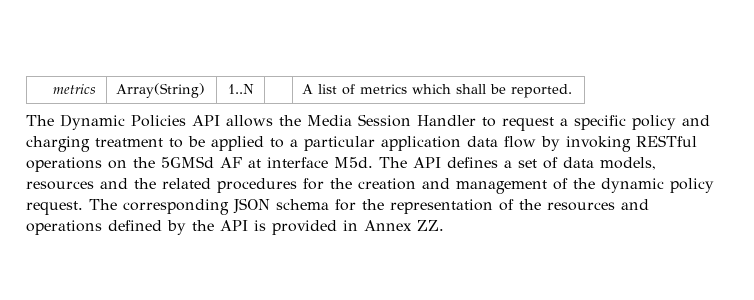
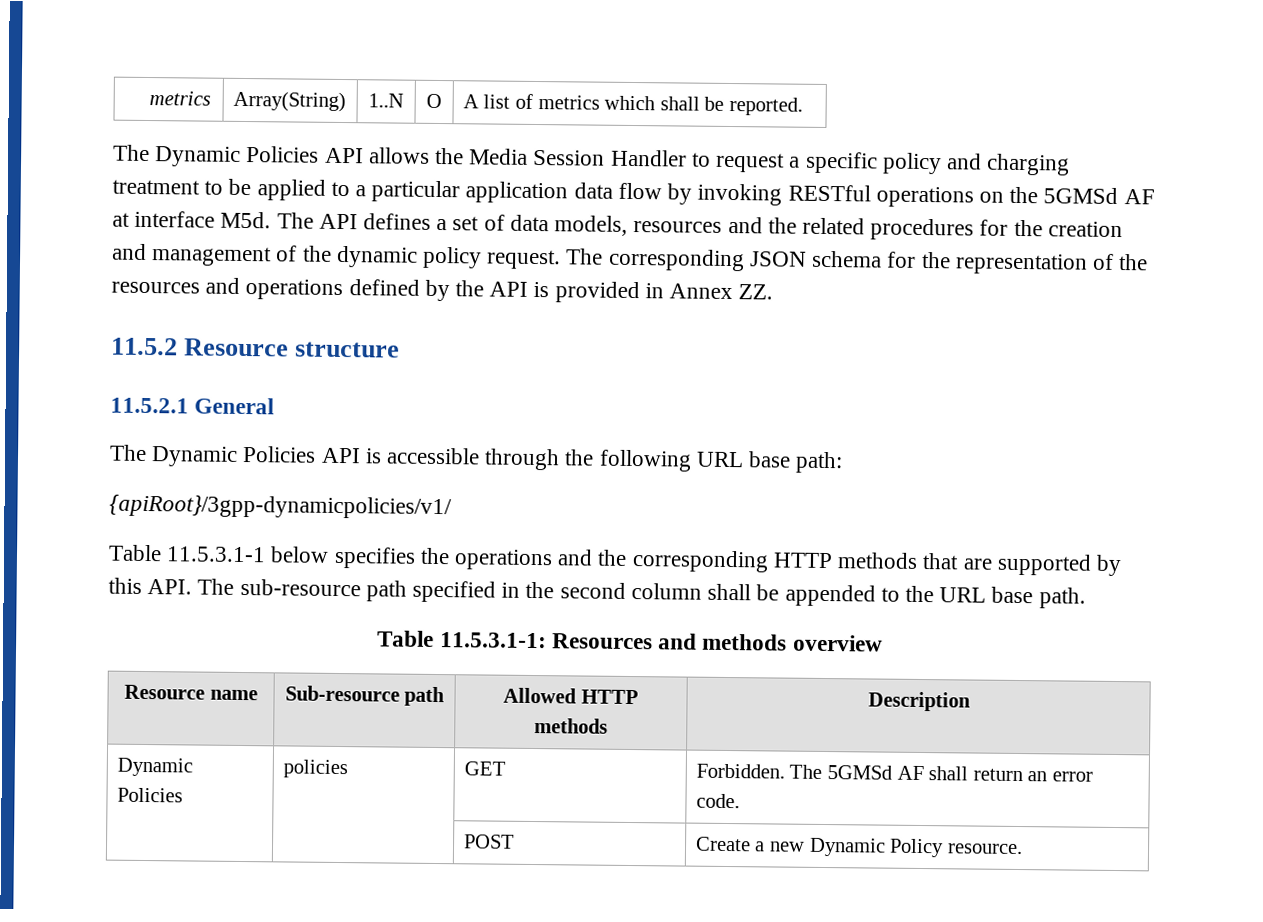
(254, 89) none -> [426,93,442,109] O
(444, 225) none -> [111,337,401,358] [110,397,275,415] [109,444,844,474] [109,494,452,520] [108,544,1122,577] [108,577,1086,609] [377,630,883,652] [124,684,258,701] [284,685,446,707] [503,687,639,705] [534,718,608,734] [867,691,971,712] [116,757,193,777] [116,787,183,803] [282,759,348,779] [463,761,506,776] [695,763,1093,782] [695,793,740,809] [463,834,515,849] [694,836,1023,858] // 11.5.2 Resource structure // 11.5.2.1 General // The Dynamic Policies API is accessible through the following URL base path: // {apiRoot}/3gpp-dynamicpolicies/v1/ // Table 11.5.3.1-1 below specifies the operations and the corresponding HTTP methods that are supported by this API. The sub-resource path specified in the second column shall be appended to the URL base path. // Table 11.5.3.1-1: Resources and methods overview // Resource name | Sub-resource path | Allowed HTTP methods | Description // Dynamic Policies | policies | GET | Forbidden. The 5GMSd AF shall return an error code. // | | POST | Create a new Dynamic Policy resource.

